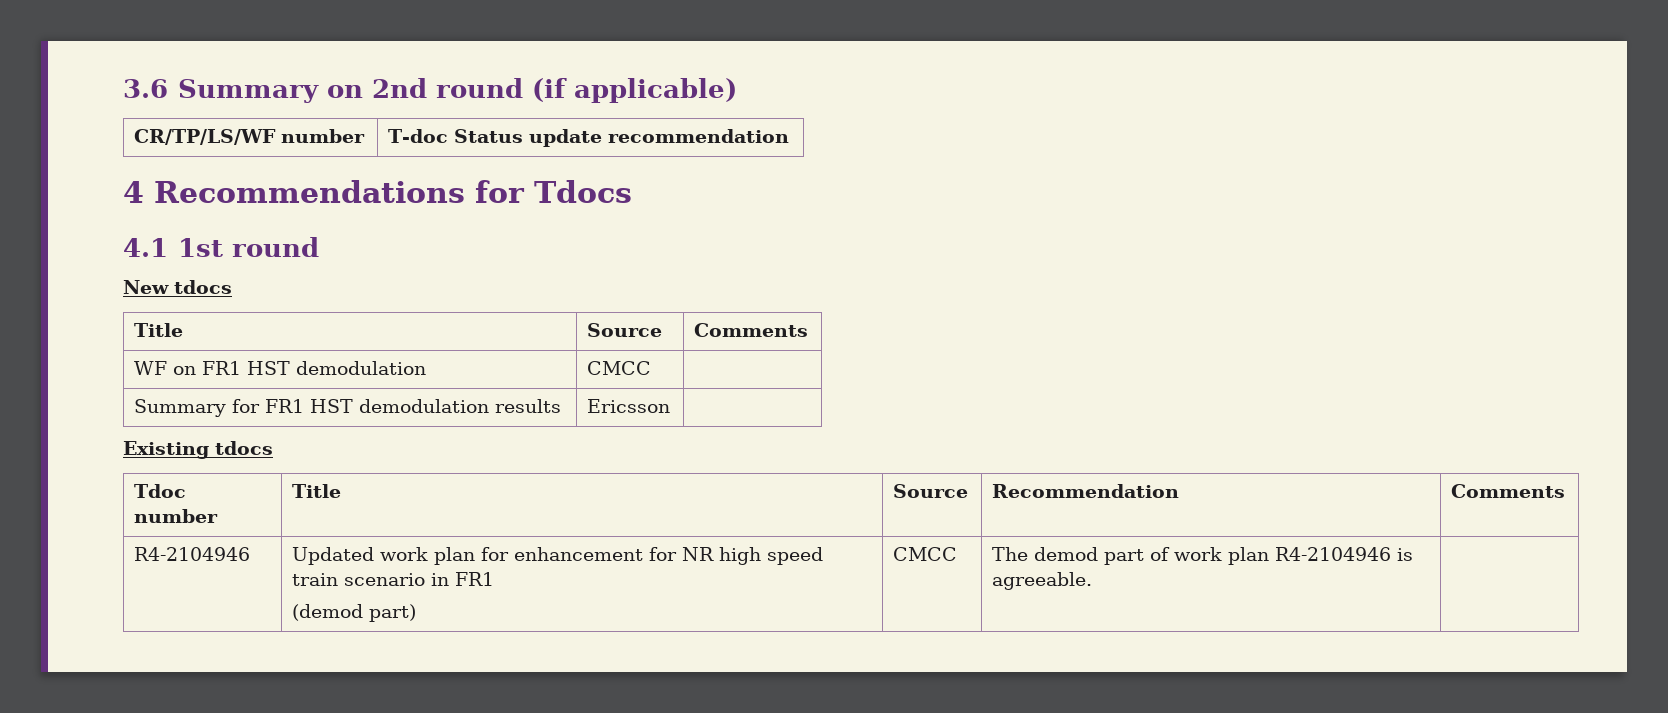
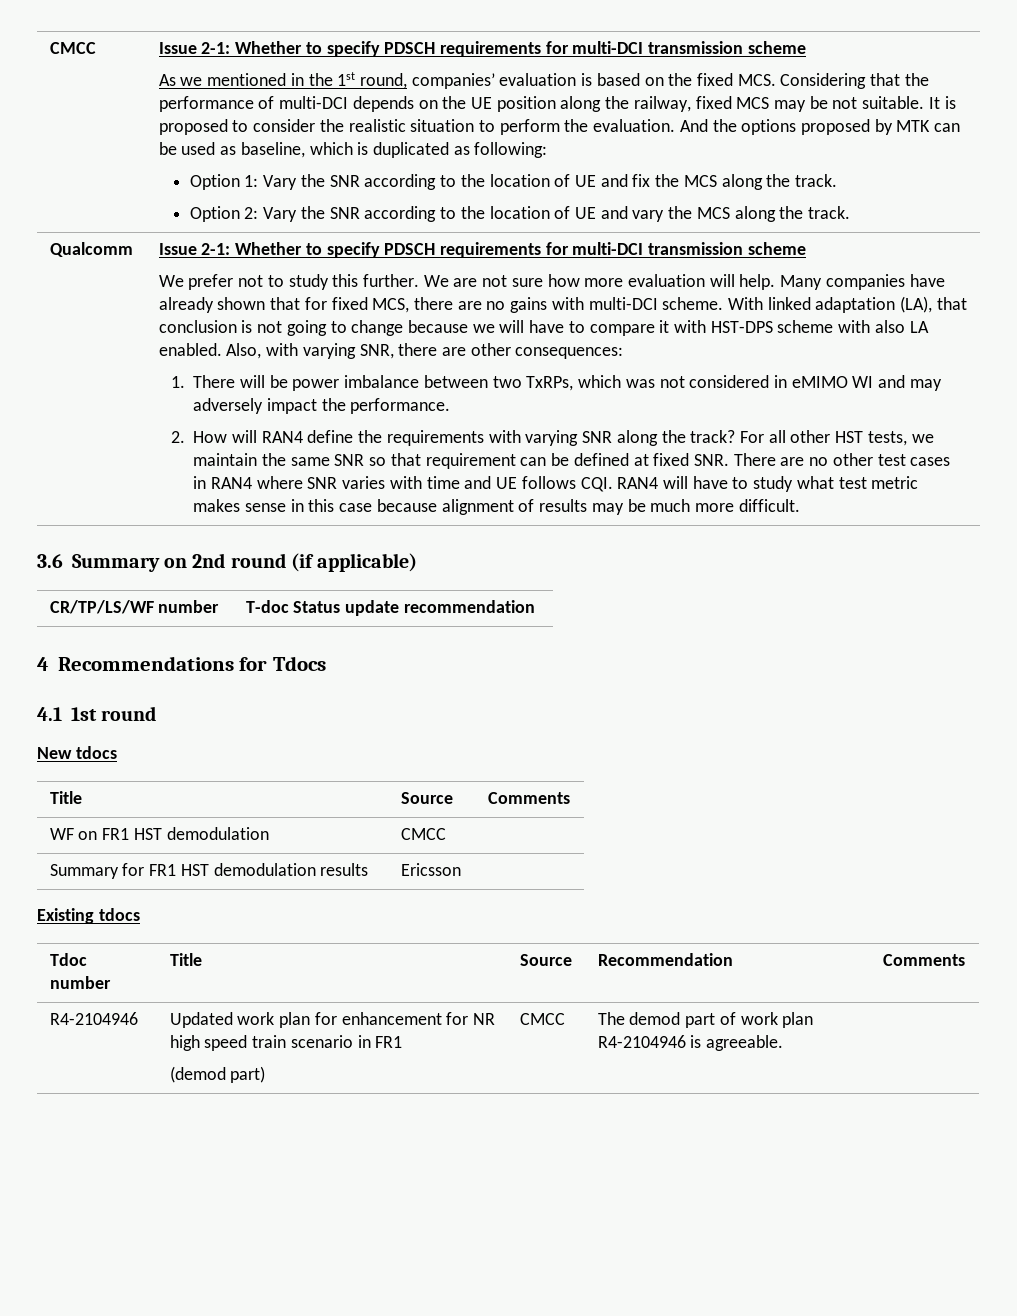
(123, 88) none -> [49,42,96,54] [158,41,806,57] [158,72,929,89] [158,96,956,112] [158,119,961,135] [158,142,548,158] [189,174,838,190] [189,206,851,222] [49,242,133,257] [158,242,806,258] [158,274,945,290] [158,296,967,313] [158,320,929,336] [158,343,624,359] [170,375,942,391] [193,398,451,414] [170,430,934,446] [193,453,951,469] [193,476,919,492] [193,499,800,515] CMCC | Issue 2-1: Whether to specify PDSCH requirements for multi-DCI transmission scheme // As we mentioned in the 1st round, companies’ evaluation is based on the fixed MCS. Considering that the performance of multi-DCI depends on the UE position along the railway, fixed MCS may be not suitable. It is proposed to consider the realistic situation to perform the evaluation. And the options proposed by MTK can be used as baseline, which is duplicated as following: // Option 1: Vary the SNR according to the location of UE and fix the MCS along the track. // Option 2: Vary the SNR according to the location of UE and vary the MCS along the track. // Qualcomm | Issue 2-1: Whether to specify PDSCH requirements for multi-DCI transmission scheme // We prefer not to study this further. We are not sure how more evaluation will help. Many companies have already shown that for fixed MCS, there are no gains with multi-DCI scheme. With linked adaptation (LA), that conclusion is not going to change because we will have to compare it with HST-DPS scheme with also LA enabled. Also, with varying SNR, there are other consequences: // 1. There will be power imbalance between two TxRPs, which was not considered in eMIMO WI and may adversely impact the performance. // 2. How will RAN4 define the requirements with varying SNR along the track? For all other HST tests, we maintain the same SNR so that requirement can be defined at fixed SNR. There are no other test cases in RAN4 where SNR varies with time and UE follows CQI. RAN4 will have to study what test metric makes sense in this case because alignment of results may be much more difficult. //

